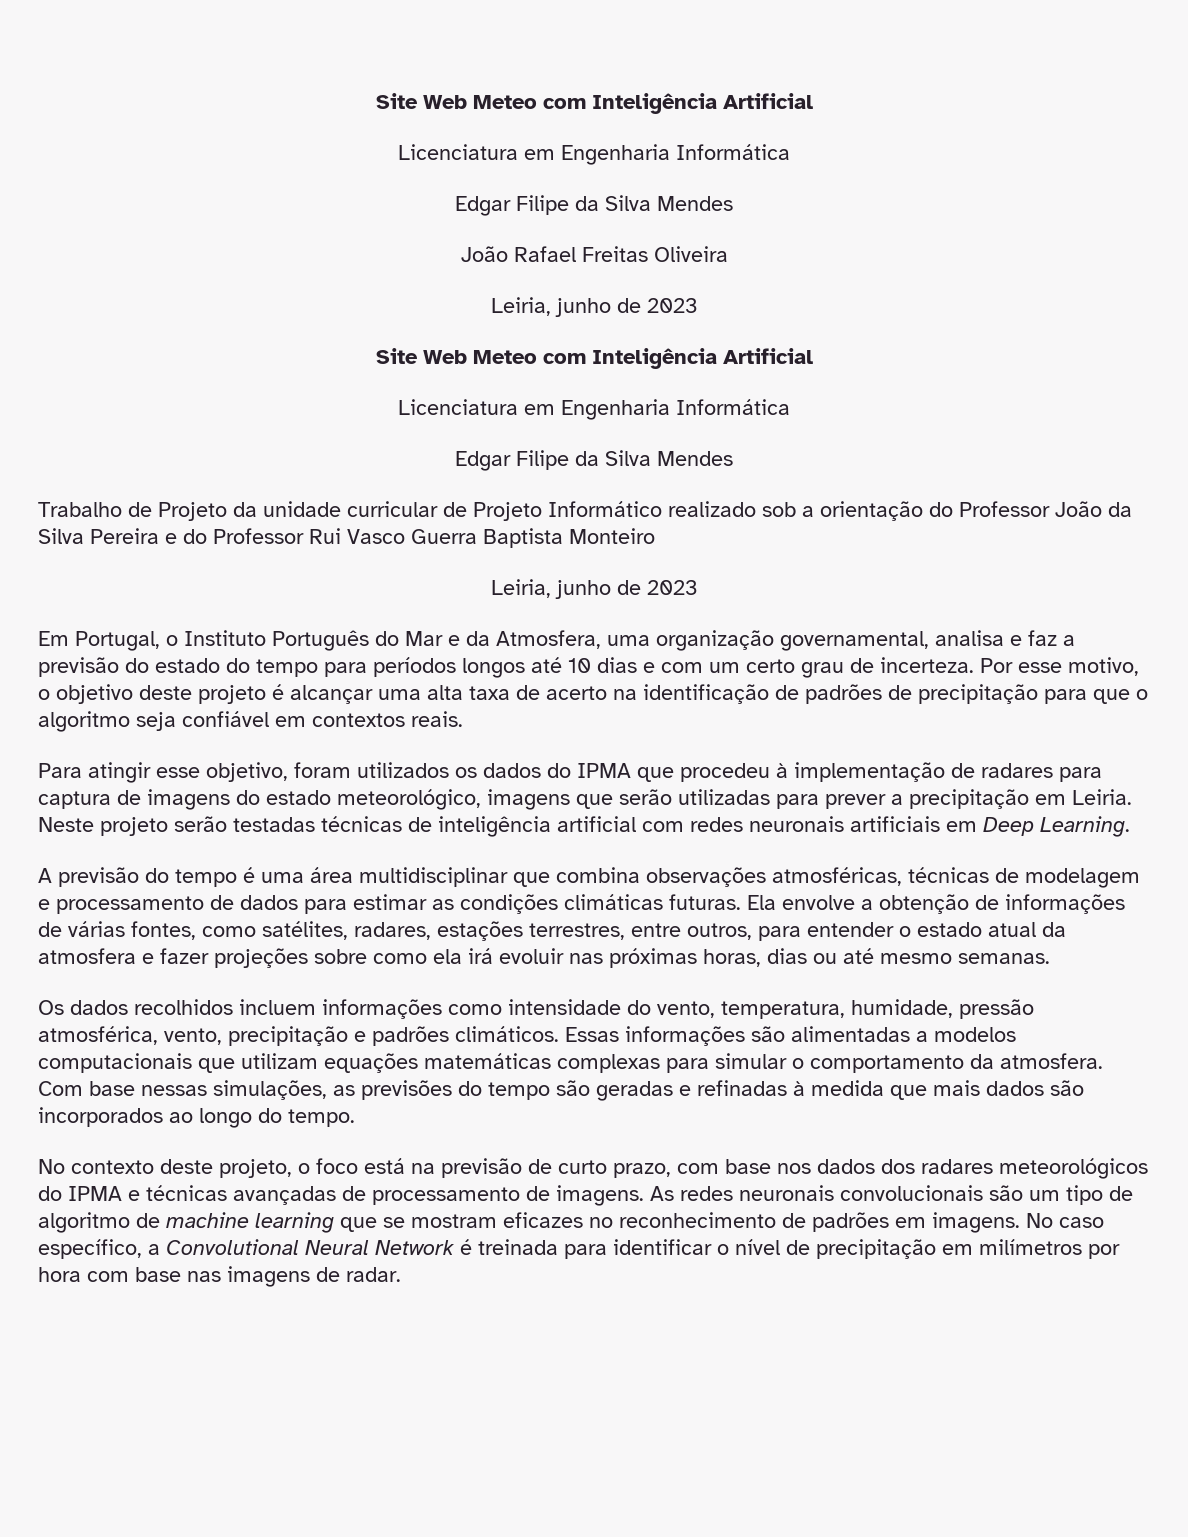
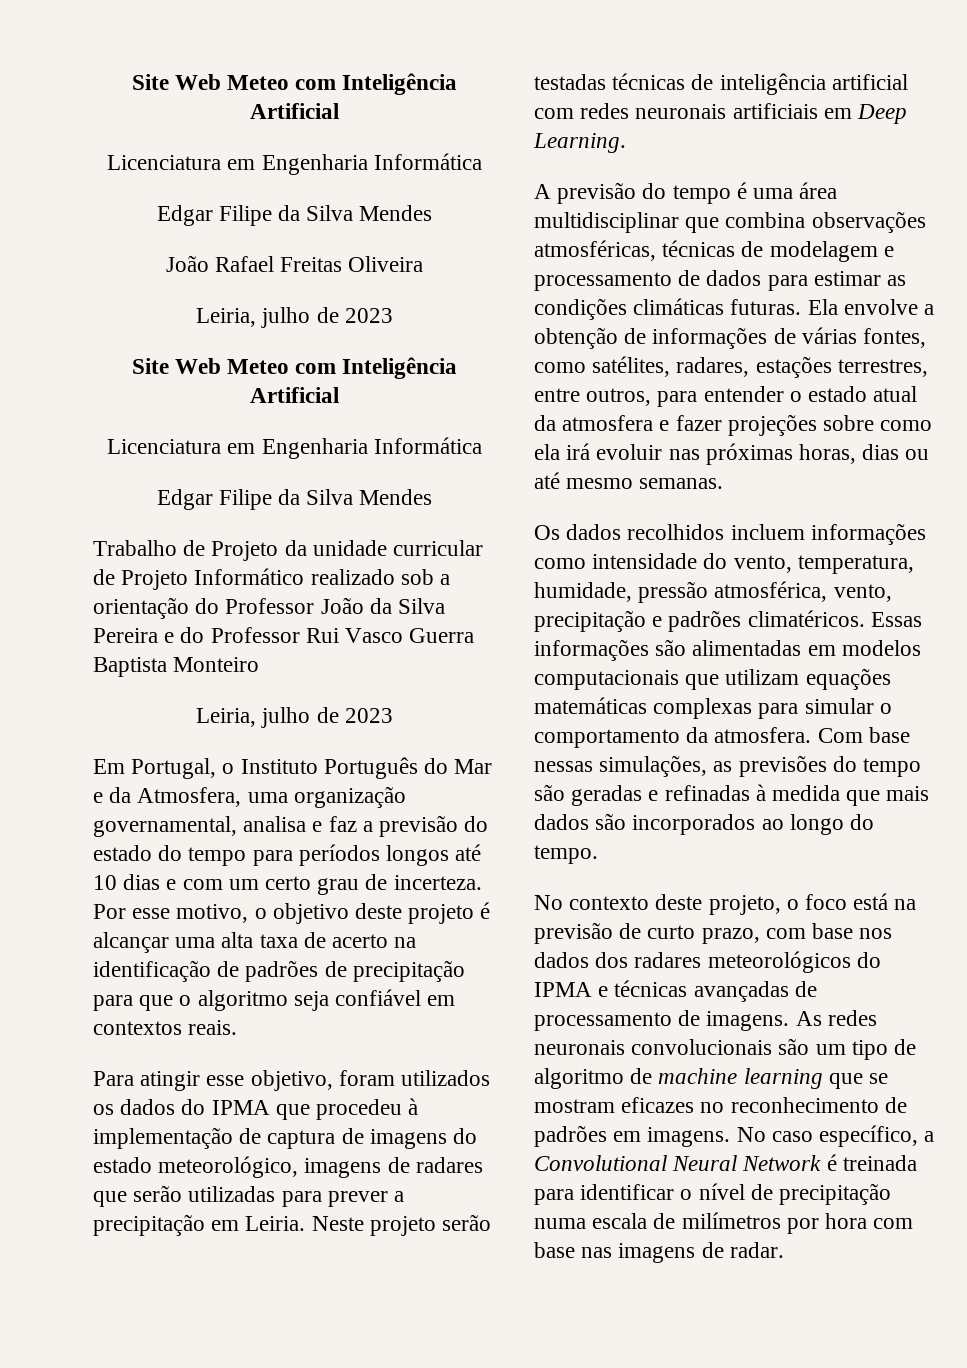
[554,298,611,317] junho -> [261,307,311,328] julho
[554,580,611,599] junho -> [261,707,311,728] julho
[981,763,1102,782] radares para -> (262, 1136) none
(570, 799) none -> [387,1157,483,1173] de radares
[455,1026,559,1042] climáticos. -> [747,610,865,627] climatéricos.
[916,1031,928,1042] a -> [807,645,836,656] em
[942,1244,973,1255] em -> [534,1213,676,1229] numa escala de

